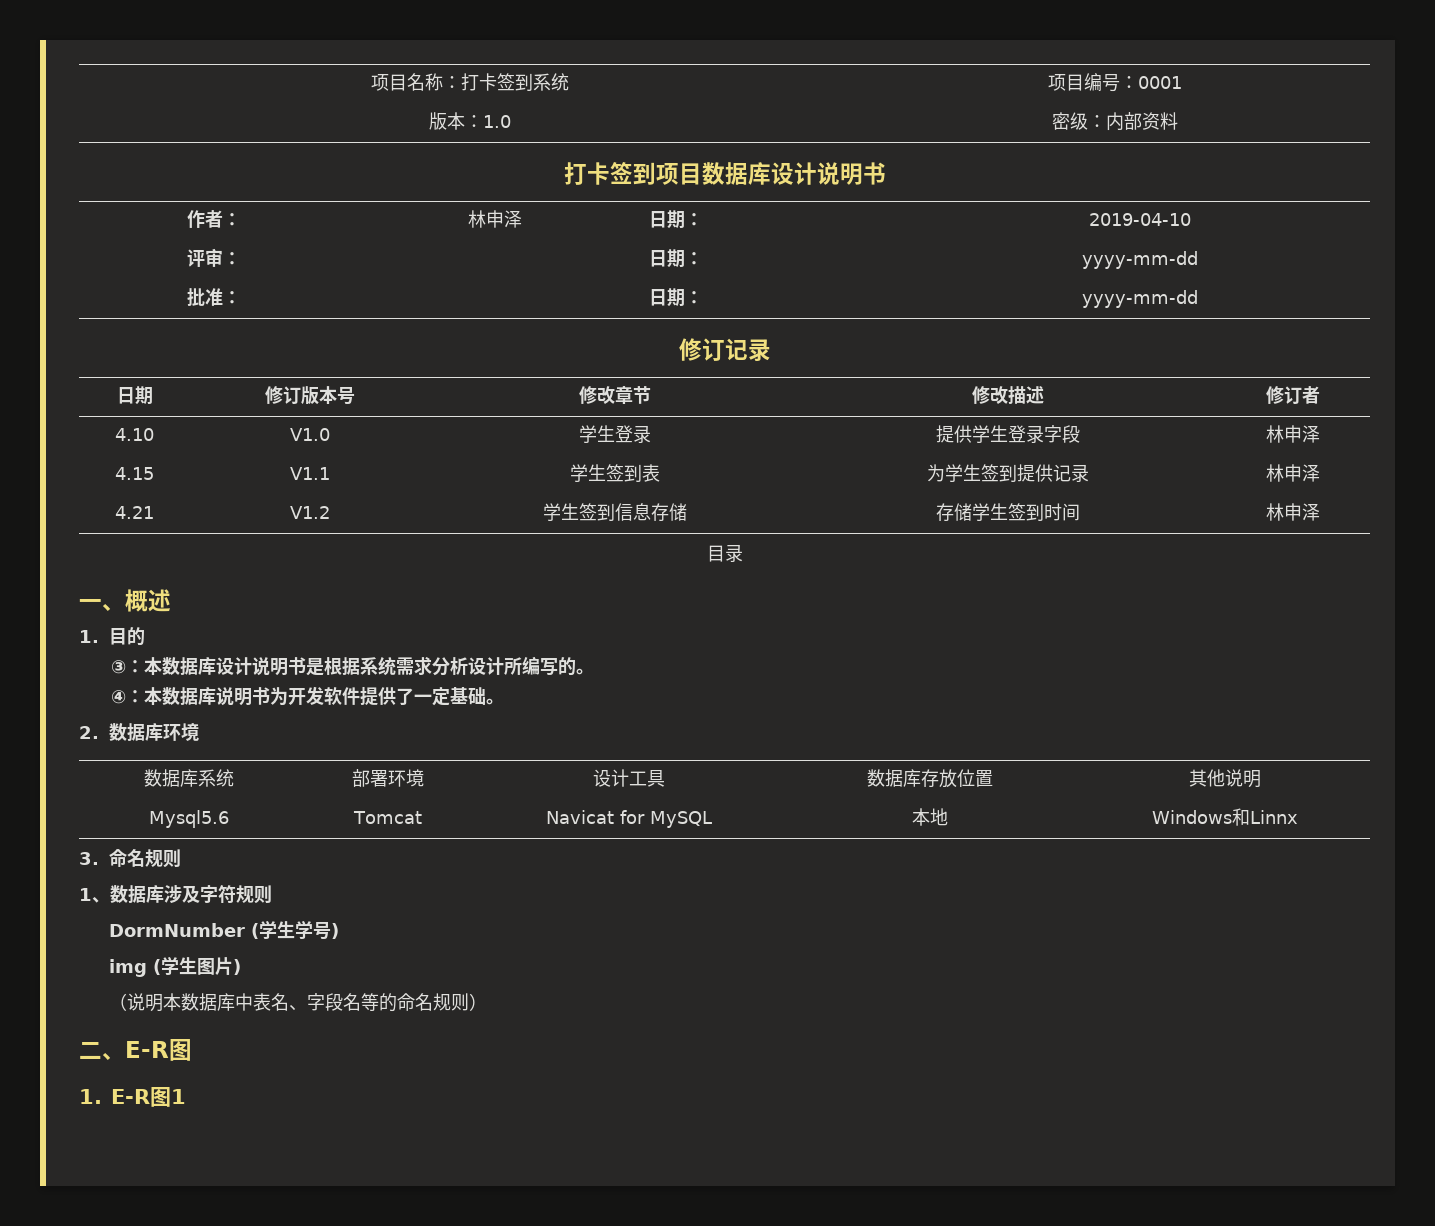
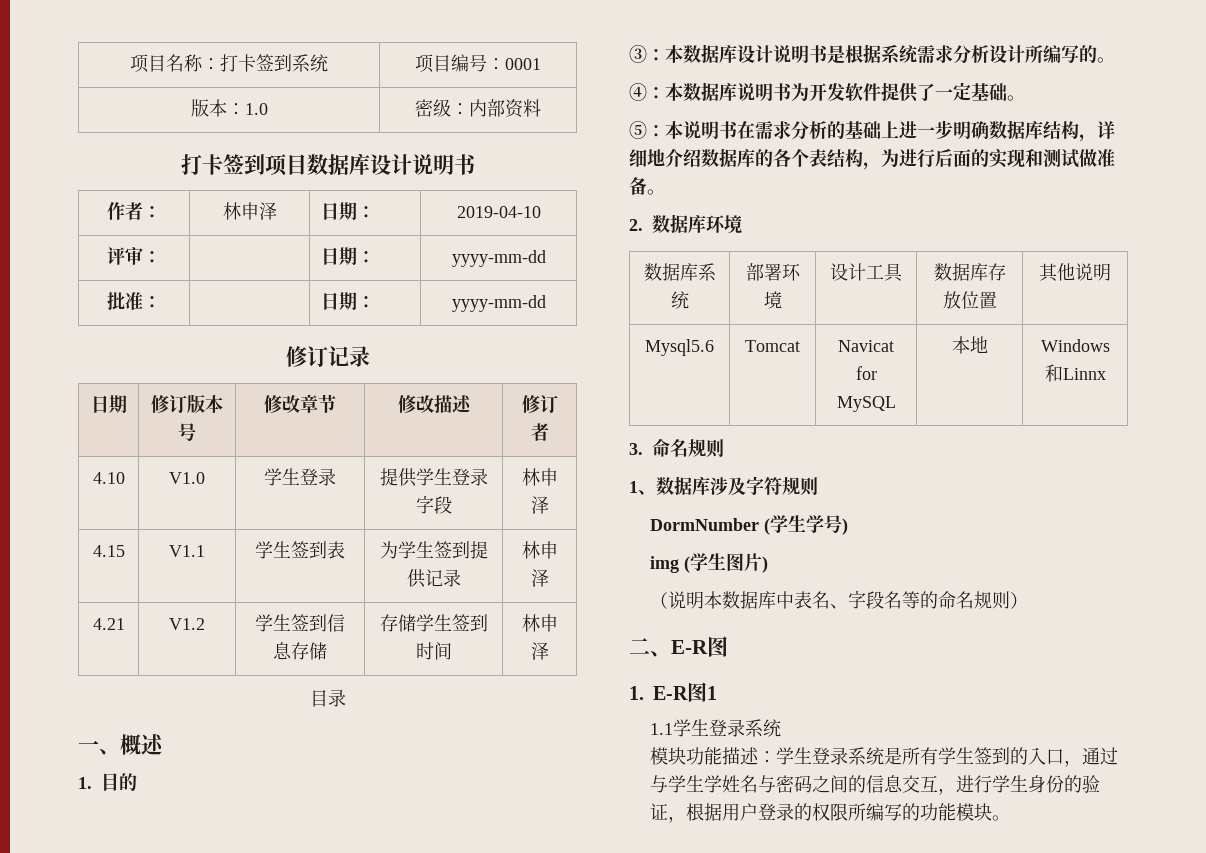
(504, 701) none -> [629,120,1115,142] [629,148,1115,170] [629,177,665,195] // ⑤：本说明书在需求分析的基础上进一步明确数据库结构，详细地介绍数据库的各个表结构，为进行后面的实现和测试做准备。
(186, 1096) none -> [650,719,782,737] [650,747,1119,767] [650,775,1101,795] [650,803,1011,823] // 1.1学生登录系统 // 模块功能描述：学生登录系统是所有学生签到的入口，通过与学生学姓名与密码之间的信息交互，进行学生身份的验证，根据用户登录的权限所编写的功能模块。

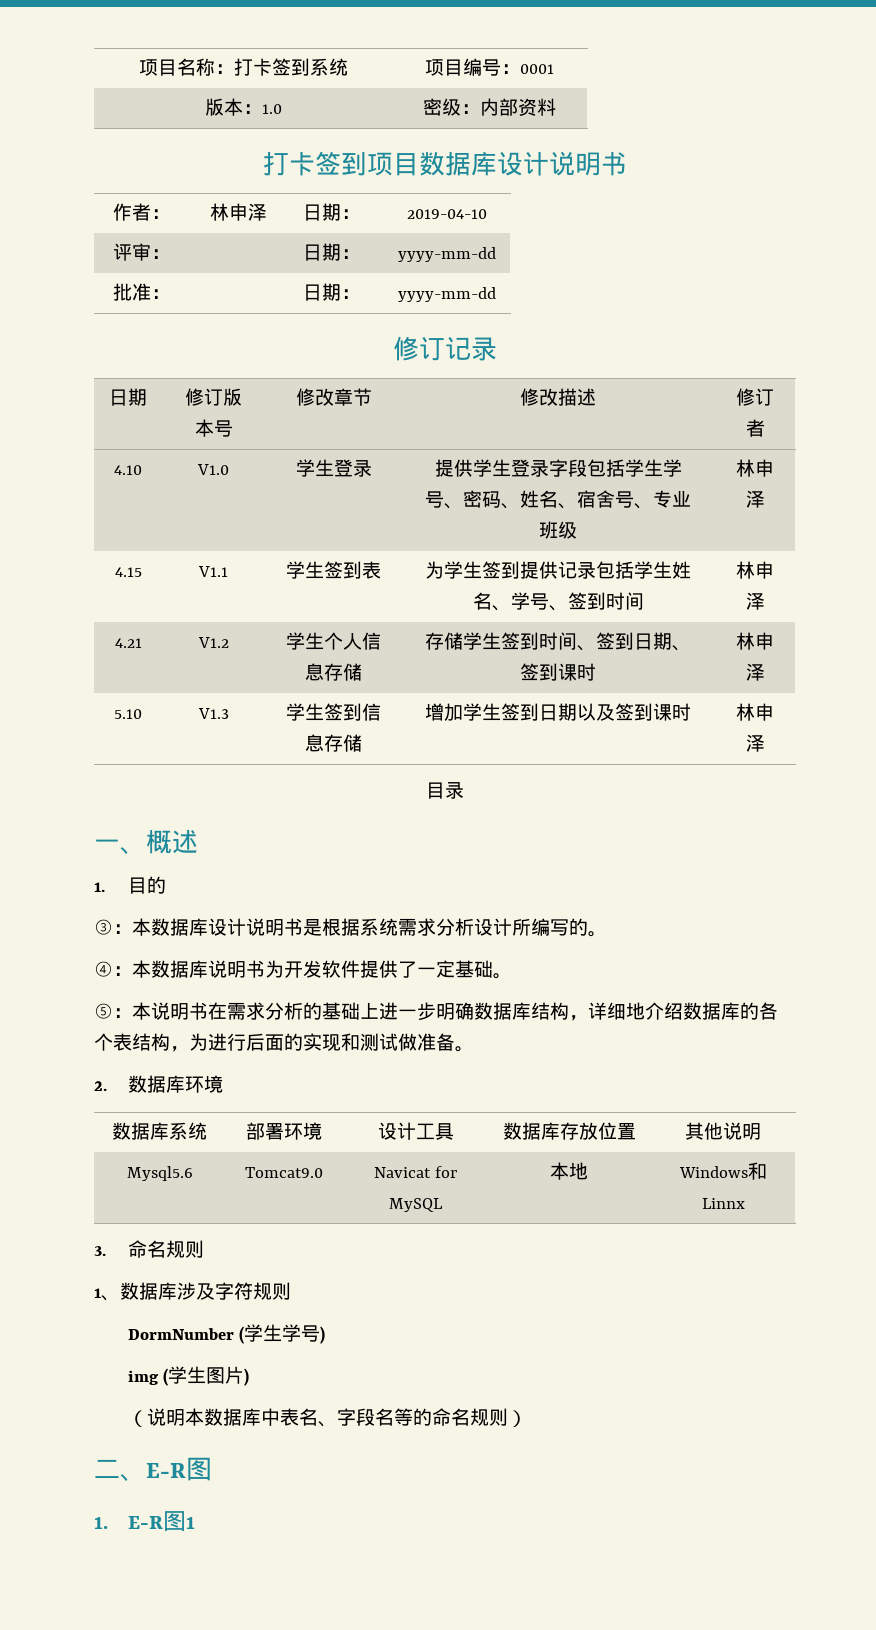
(452, 505) none -> [586,459,682,477] [425,490,691,509] [539,521,577,539] 包括学生学号、密码、姓名、宿舍号、专业班级
(461, 578) none -> [596,561,691,579] [472,592,644,611] 包括学生姓名、学号、签到时间
[291,614,327,632] 签到 -> [324,632,362,650] 个人
(452, 651) none -> [577,632,691,651] [520,663,596,681] [736,632,774,650] [745,663,765,681] [114,709,142,719] [197,708,229,719] [286,703,381,721] [305,734,362,752] [425,703,691,721] 、签到日期、签到课时 | 林申泽 // 5.10 | V1.3 | 学生签到信息存储 | 增加学生签到日期以及签到课时
[745,340,800,352] Tomcat -> [245,1167,323,1178] Tomcat9.0
[650,719,782,737] [650,747,1119,767] [650,775,1101,795] [650,803,1011,823] // 1.1学生登录系统 // 模块功能描述：学生登录系统是所有学生签到的入口，通过与学生学姓名与密码之间的信息交互，进行学生身份的验证，根据用户登录的权限所编写的功能模块。 -> (196, 1522) none

